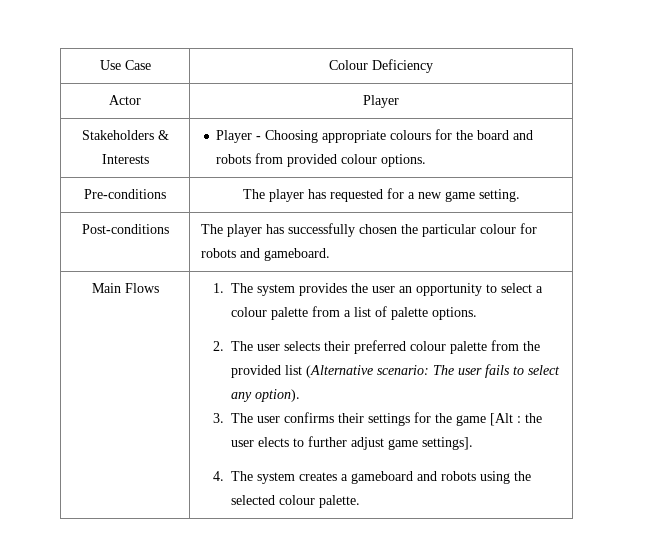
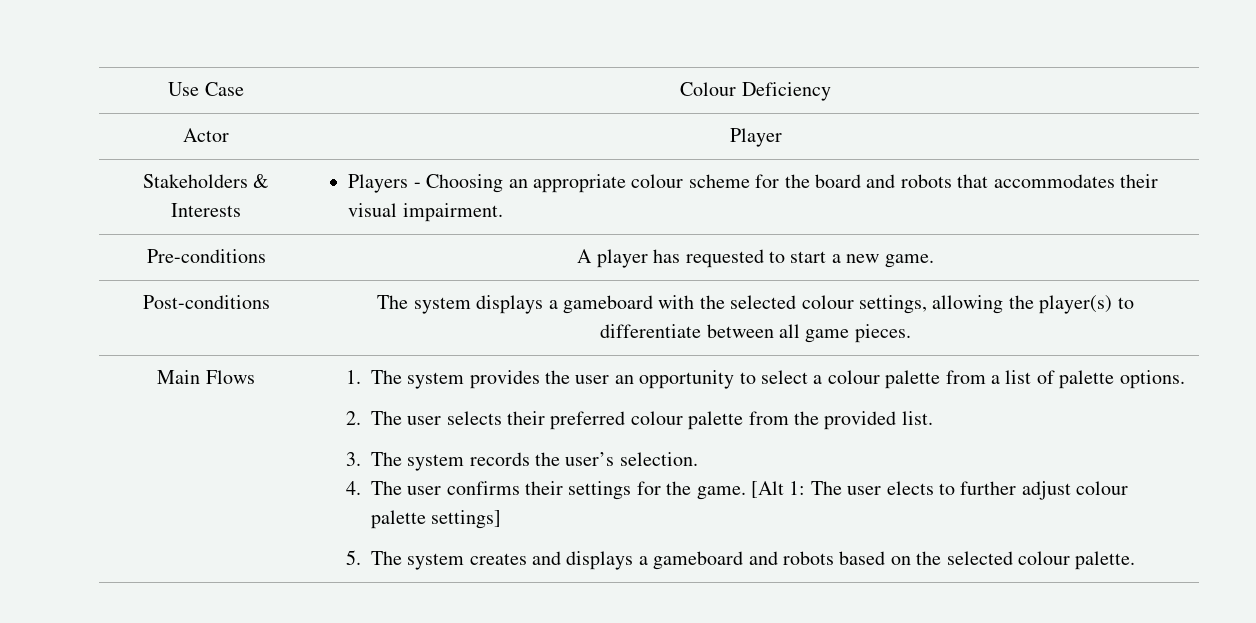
[216,130,253,143] Player -> [348,174,409,193] Players
[322,130,432,143] appropriate colours -> [508,174,750,193] an appropriate colour scheme
[255,153,427,167] from provided colour options. -> [957,174,1158,188] [348,203,503,222] that accommodates their visual impairment.
[242,189,265,199] The -> [577,249,593,263] A
[386,188,520,202] [81,224,169,234] [201,223,538,237] [201,248,331,261] for a new game setting. // Post-conditions | The player has successfully chosen the particular colour for robots and gameboard. -> [768,251,934,268] [142,295,270,309] [377,295,1134,314] [600,324,911,343] to start a new game. // Post-conditions | The system displays a gameboard with the selected colour settings, allowing the player(s) to differentiate between all game pieces.
[284,364,560,378] [230,389,300,402] [212,413,224,423] list (Alternative scenario: The user fails to select any option). // 3. -> [901,411,933,425] [345,452,698,471] [345,481,361,495] list. // 3. The system records the user’s selection. // 4.
[455,413,542,426] game [Alt : the -> [696,481,842,500] game. [Alt 1: The
[387,437,473,450] [212,471,224,481] game settings]. // 4. -> [1076,481,1129,495] [370,510,502,529] [345,550,361,565] colour palette settings] // 5.
(337, 476) none -> [531,551,634,570] and displays
[479,471,510,484] using -> [839,551,911,565] based on

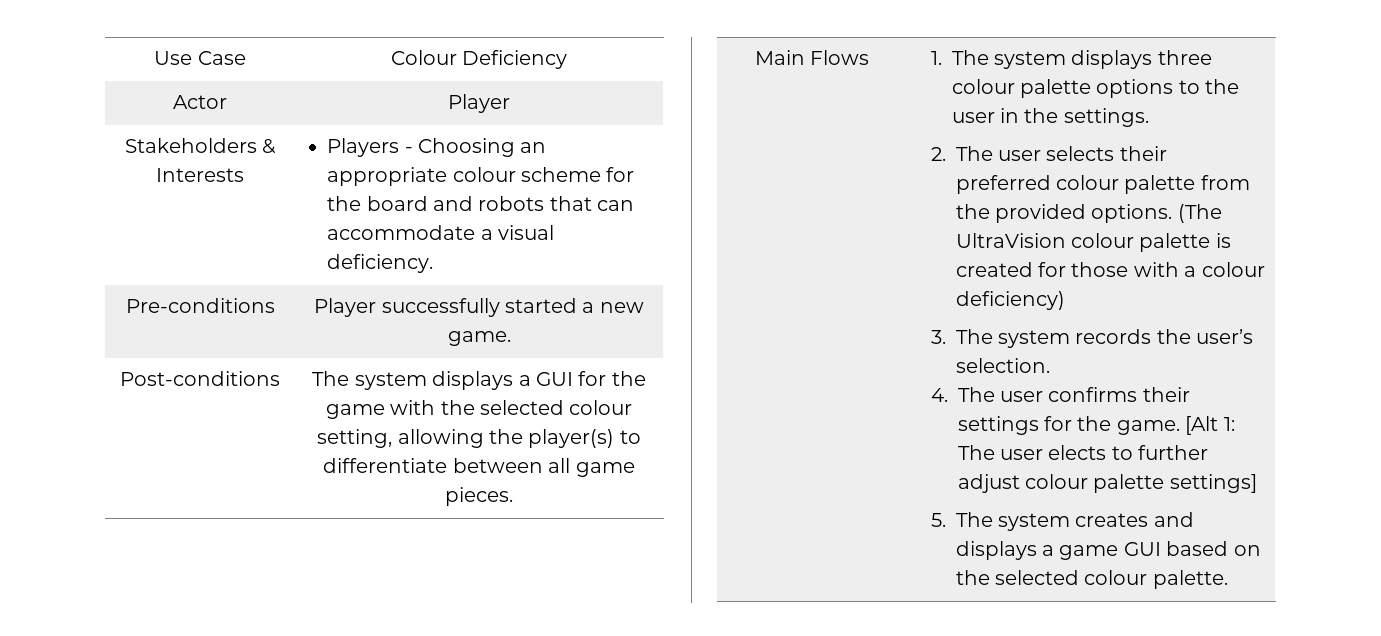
[993,174,1158,188] [348,203,503,222] [146,249,266,263] [577,249,827,268] accommodates their visual impairment. // Pre-conditions | A player has requested to start -> [597,200,635,211] [327,225,555,240] [327,254,434,273] [125,298,275,313] [314,298,577,317] can accommodate a visual deficiency. // Pre-conditions | Player successfully started
[563,295,653,314] gameboard -> [535,371,646,386] [325,404,385,419] GUI for the game
[858,295,927,314] settings, -> [317,429,393,448] setting,
[469,370,1185,389] provides the user an opportunity to select a colour palette from a list of palette options. -> [1071,50,1212,69] [951,79,1240,98] [951,108,1149,127] displays three colour palette options to the user in the settings.
[901,411,933,425] list. -> [1091,204,1222,223] [955,233,1231,252] [955,262,1265,277] [955,291,1065,310] options. (The UltraVision colour palette is created for those with a colour deficiency)
[653,551,834,570] gameboard and robots -> [1059,542,1161,560] game GUI

